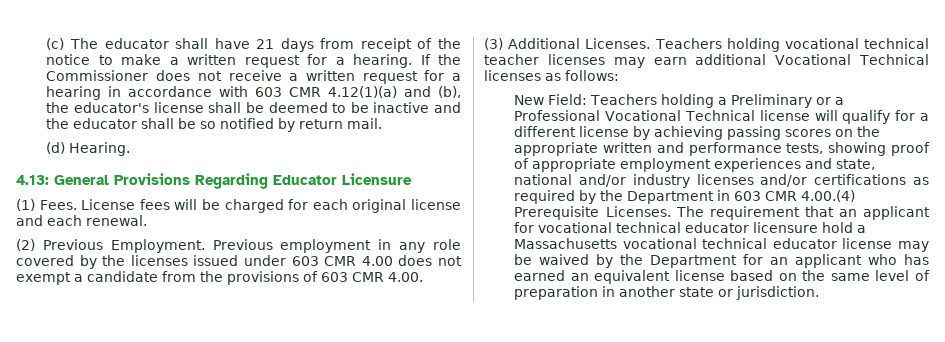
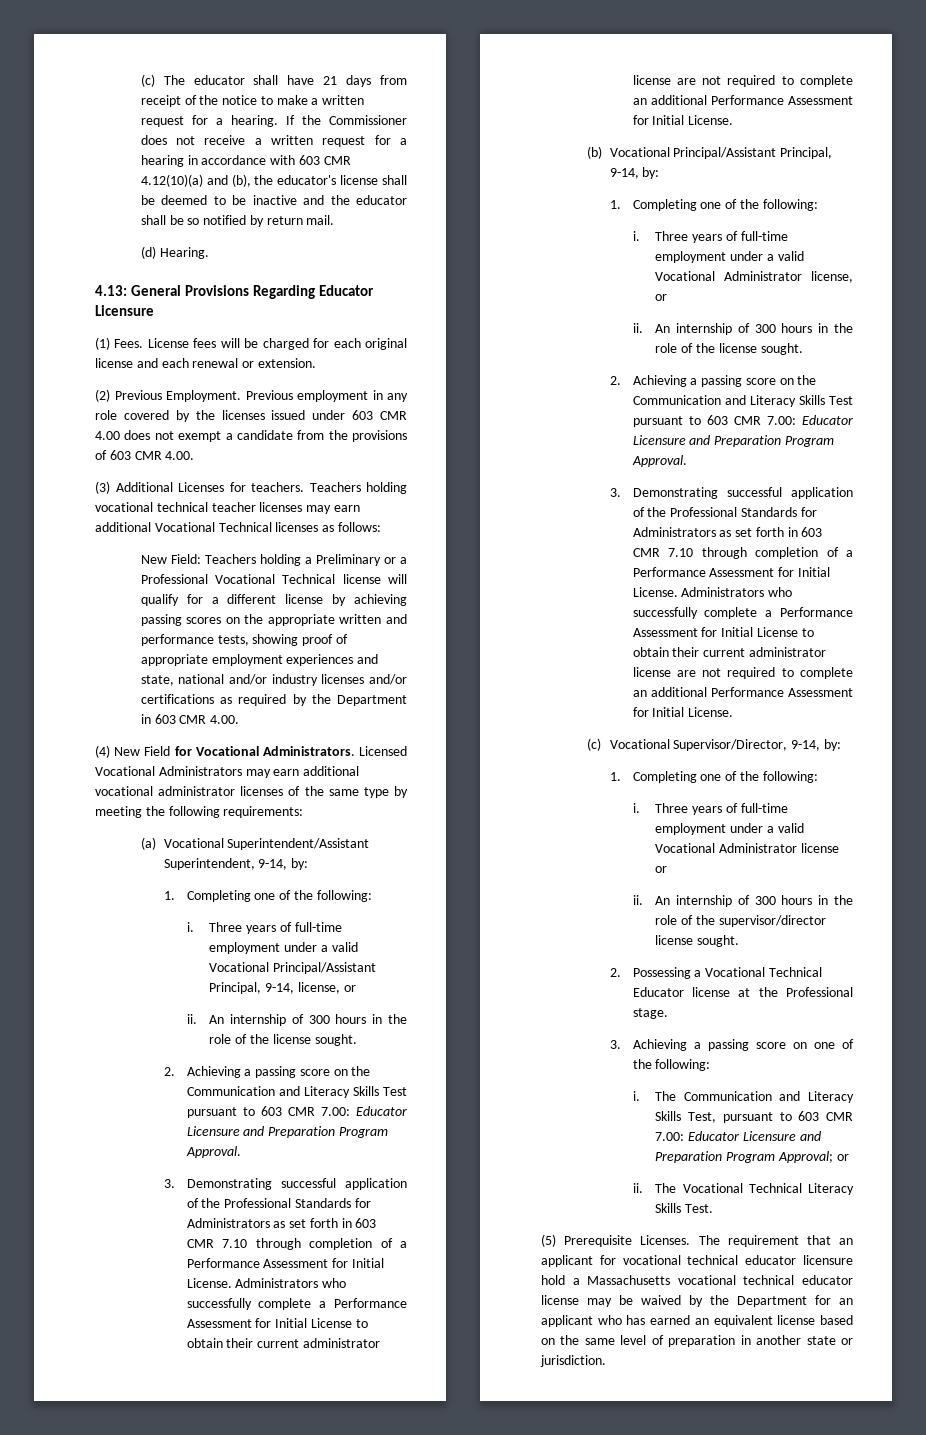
[328,86,398,98] 4.12(1)(a) -> [140,174,203,187] 4.12(10)(a)
[86,215,147,226] renewal. -> [192,358,316,368] renewal or extension.
[585,38,651,49] Licenses. -> [178,482,304,492] Licenses for teachers.
[801,190,856,202] 4.00.(4) -> [210,715,240,724] [95,745,408,758] [95,766,360,778] [95,786,408,798] [95,806,304,818] [140,837,370,850] [163,858,309,870] [163,890,372,902] [186,922,342,934] [209,942,358,954] [209,962,377,974] [209,982,356,994] [186,1014,407,1026] [209,1034,357,1046] [163,1066,371,1078] [186,1086,407,1098] [186,1106,407,1118] [186,1126,388,1138] [185,1146,241,1158] [163,1178,407,1190] [186,1198,371,1208] [186,1218,377,1228] [186,1238,407,1250] [186,1258,384,1268] [186,1278,347,1288] [186,1298,407,1310] [186,1318,368,1328] [186,1338,380,1348] [632,75,853,87] [632,95,853,105] [632,115,734,125] [586,146,833,159] [609,167,660,179] [609,199,818,211] [632,231,788,243] [655,251,804,263] [655,271,853,283] [655,294,668,301] [632,323,853,335] [655,343,803,355] [609,375,817,387] [632,395,853,407] [632,415,853,427] [632,435,834,447] [631,455,687,467] [609,487,853,499] [632,507,817,517] [632,527,823,537] [632,547,853,559] [632,567,830,577] [632,587,793,597] [632,607,853,619] [632,627,814,637] [632,647,826,657] [632,667,853,679] [632,687,853,697] [632,707,734,717] [586,738,841,751] [609,771,818,783] [632,803,788,815] [655,823,804,835] [655,843,839,853] [655,866,668,873] [632,895,853,907] [655,915,826,927] [655,935,740,947] [609,967,822,979] [632,987,853,997] [632,1008,668,1019] [609,1039,854,1051] [632,1059,711,1071] [632,1091,854,1103] [655,1111,853,1123] [655,1131,821,1141] [655,1151,849,1163] [632,1183,854,1195] [655,1203,714,1213] [541,1234,556,1247] 4.00. // (4) New Field for Vocational Administrators. Licensed Vocational Administrators may earn additional vocational administrator licenses of the same type by meeting the following requirements: // (a) Vocational Superintendent/Assistant Superintendent, 9-14, by: // 1. Completing one of the following: // i. Three years of full-time employment under a valid Vocational Principal/Assistant Principal, 9-14, license, or // ii. An internship of 300 hours in the role of the license sought. // 2. Achieving a passing score on the Communication and Literacy Skills Test pursuant to 603 CMR 7.00: Educator Licensure and Preparation Program Approval. // 3. Demonstrating successful application of the Professional Standards for Administrators as set forth in 603 CMR 7.10 through completion of a Performance Assessment for Initial License. Administrators who successfully complete a Performance Assessment for Initial License to obtain their current administrator license are not required to complete an additional Performance Assessment for Initial License. // (b) Vocational Principal/Assistant Principal, 9-14, by: // 1. Completing one of the following: // i. Three years of full-time employment under a valid Vocational Administrator license, or // ii. An internship of 300 hours in the role of the license sought. // 2. Achieving a passing score on the Communication and Literacy Skills Test pursuant to 603 CMR 7.00: Educator Licensure and Preparation Program Approval. // 3. Demonstrating successful application of the Professional Standards for Administrators as set forth in 603 CMR 7.10 through completion of a Performance Assessment for Initial License. Administrators who successfully complete a Performance Assessment for Initial License to obtain their current administrator license are not required to complete an additional Performance Assessment for Initial License. // (c) Vocational Supervisor/Director, 9-14, by: // 1. Completing one of the following: // i. Three years of full-time employment under a valid Vocational Administrator license or // ii. An internship of 300 hours in the role of the supervisor/director license sought. // 2. Possessing a Vocational Technical Educator license at the Professional stage. // 3. Achieving a passing score on one of the following: // i. The Communication and Literacy Skills Test, pursuant to 603 CMR 7.00: Educator Licensure and Preparation Program Approval; or // ii. The Vocational Technical Literacy Skills Test. // (5)

